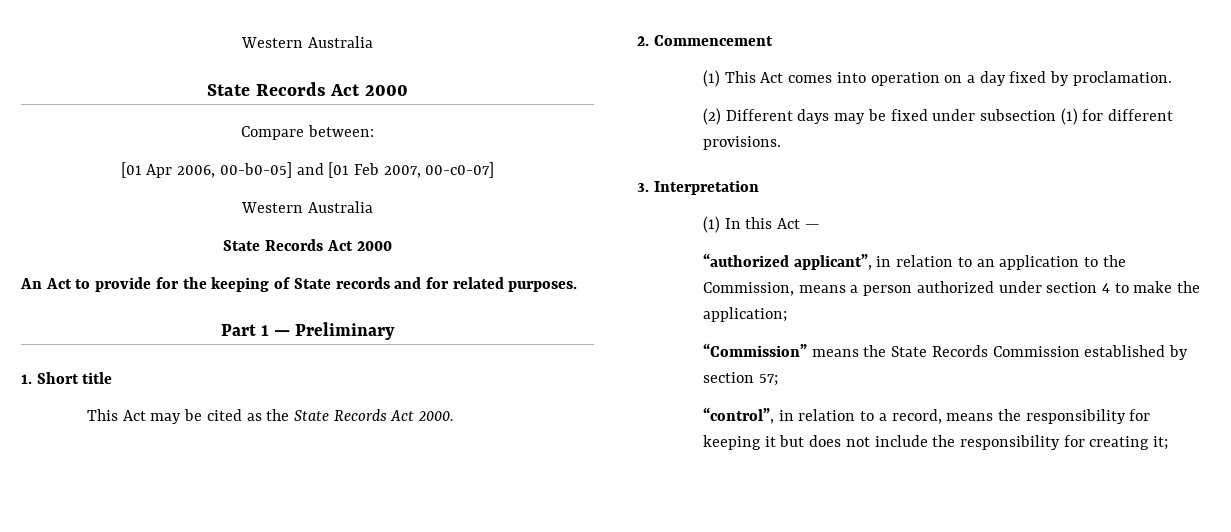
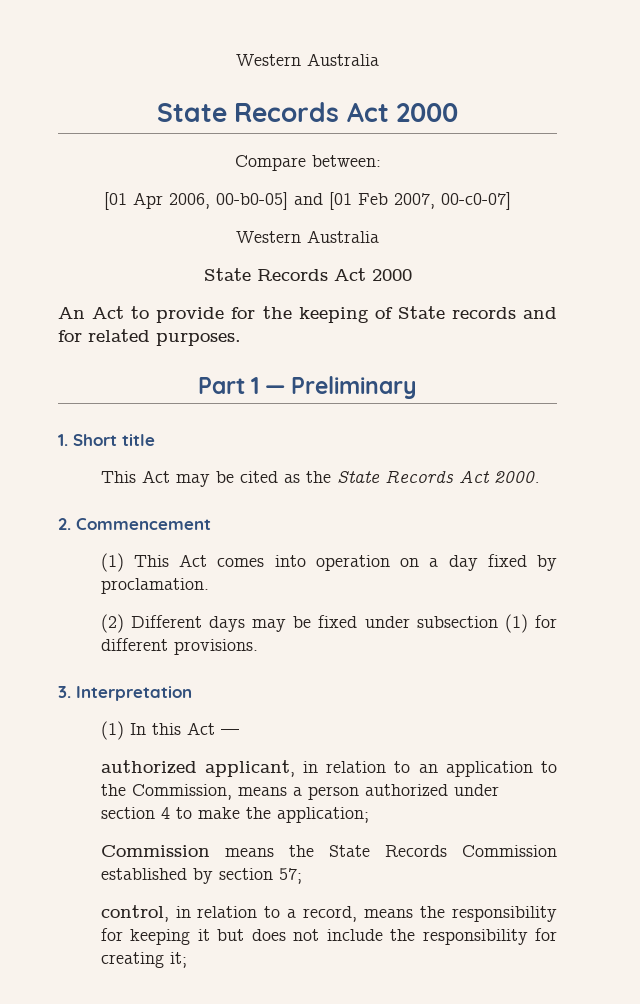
[702,253,872,270] “authorized applicant”, -> [100,760,295,777] authorized applicant,
[702,343,807,357] “Commission” -> [100,845,210,857] Commission
[702,407,774,424] “control”, -> [100,905,169,922] control,

